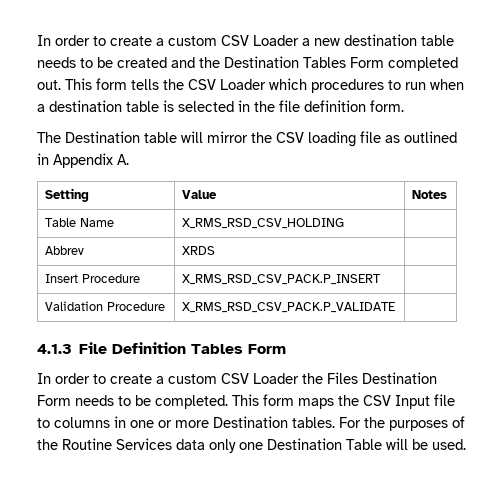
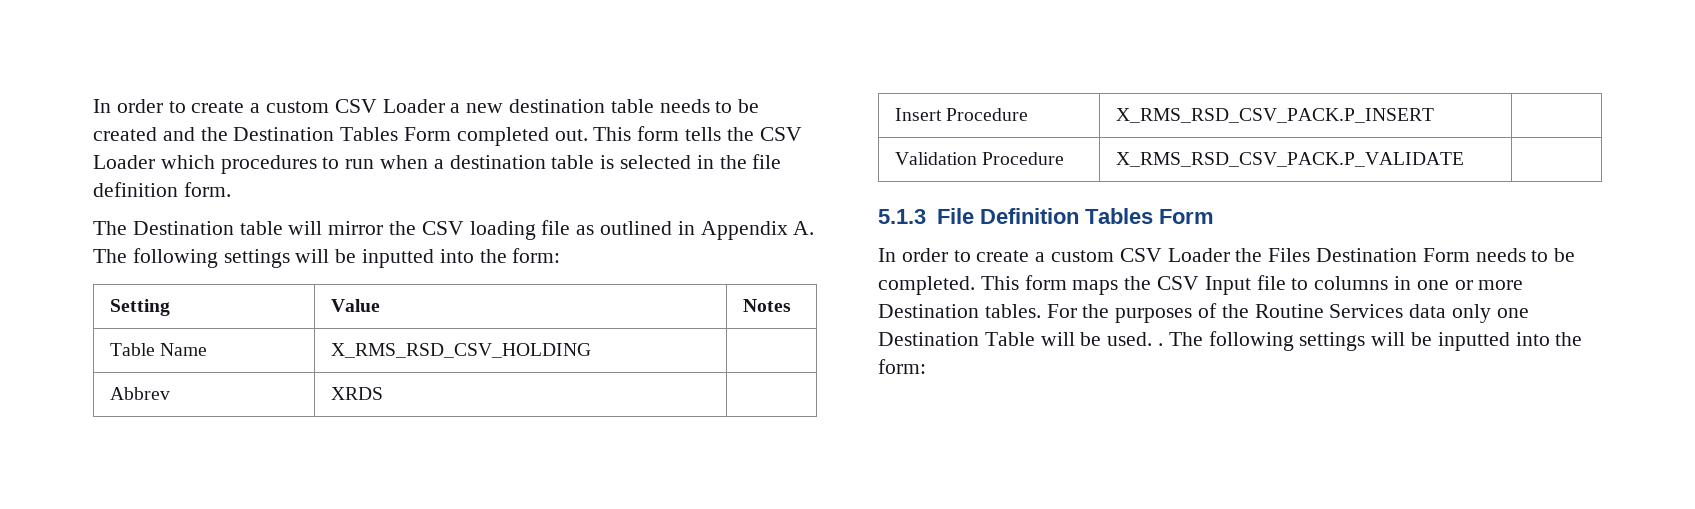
(129, 159) none -> [93,248,561,268] The following settings will be inputted into the form:
[37,344,72,354] 4.1.3 -> [878,209,926,224] 5.1.3
(466, 444) none -> [1158,331,1583,351] [878,359,926,374] . The following settings will be inputted into the form:

